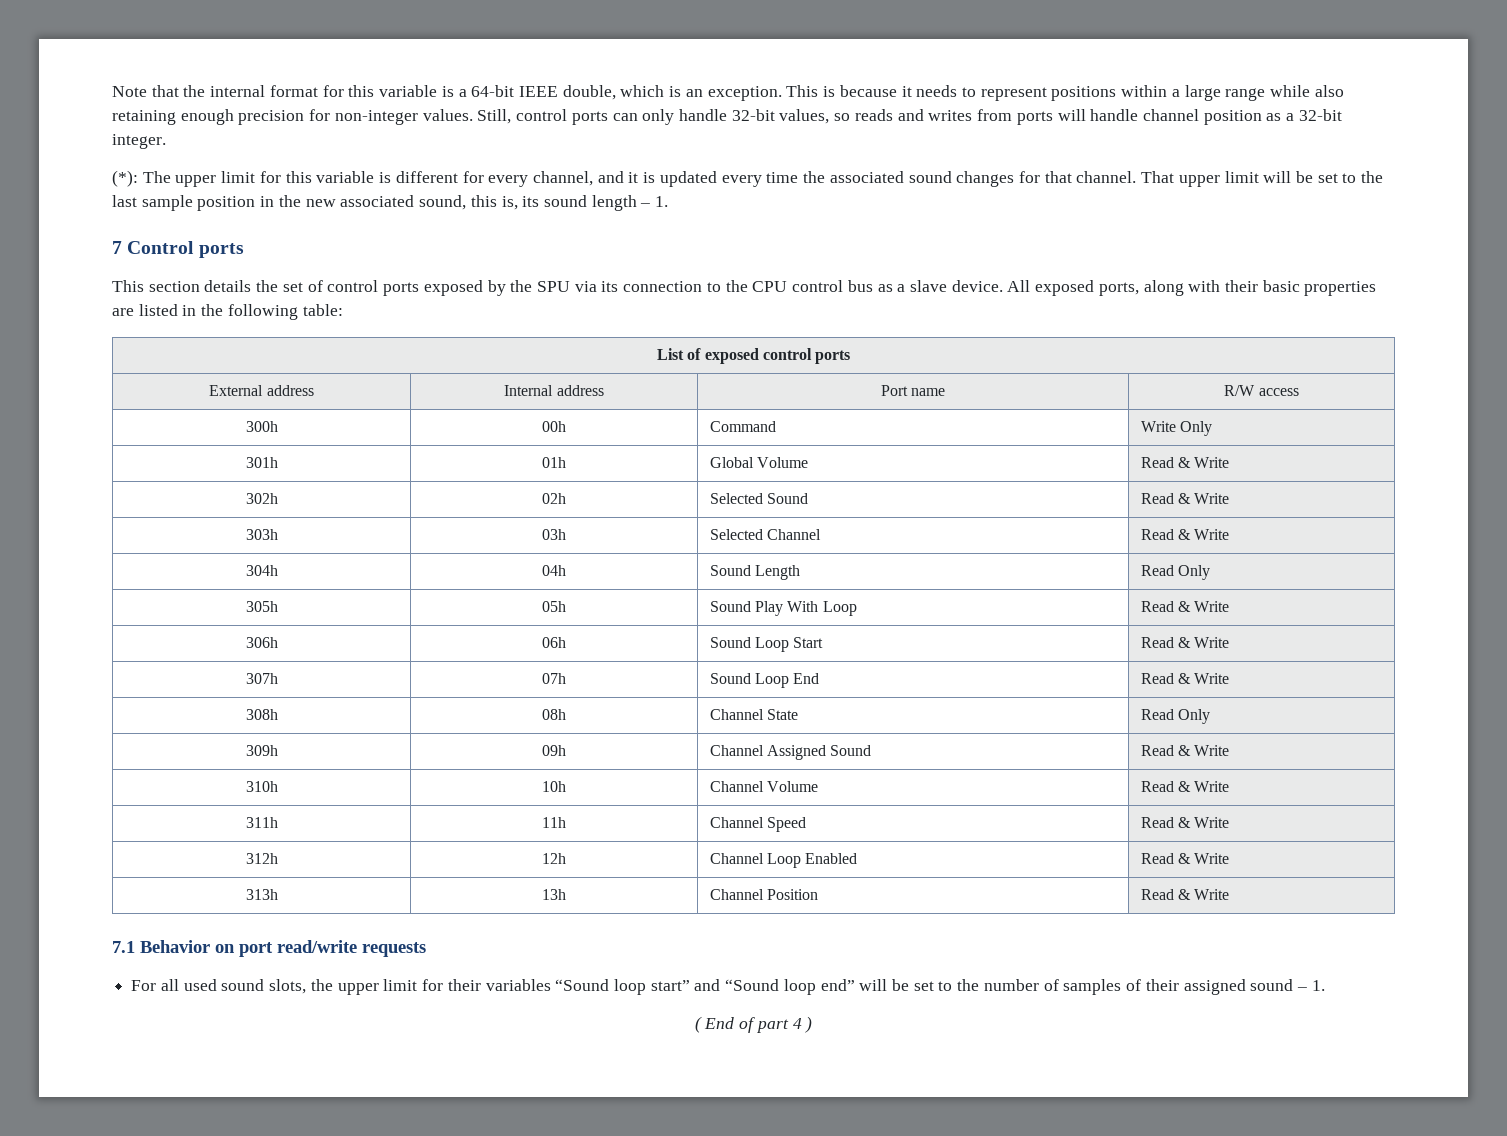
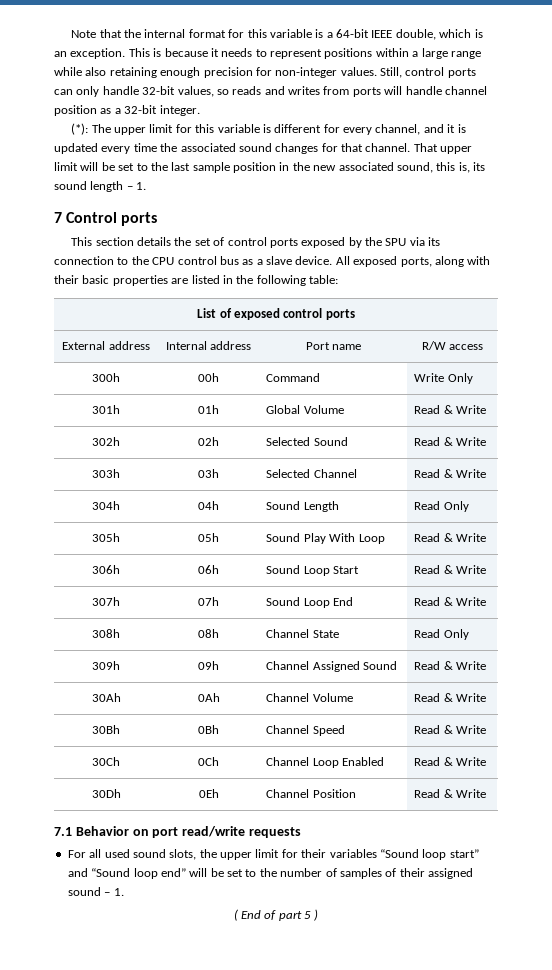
[245,781,278,792] [542,781,566,792] 310h | 10h -> [91,693,121,702] [197,693,220,702] 30Ah | 0Ah
[245,817,278,828] [542,817,566,828] 311h | 11h -> [92,725,120,734] [198,725,219,734] 30Bh | 0Bh
[245,853,278,864] [542,853,566,864] 312h | 12h -> [92,757,120,766] [198,757,219,766] 30Ch | 0Ch
[245,889,278,900] [542,889,566,900] 313h | 13h -> [91,789,121,798] [198,789,219,798] 30Dh | 0Eh
[792,1018,802,1029] 4 -> [304,911,312,919] 5

